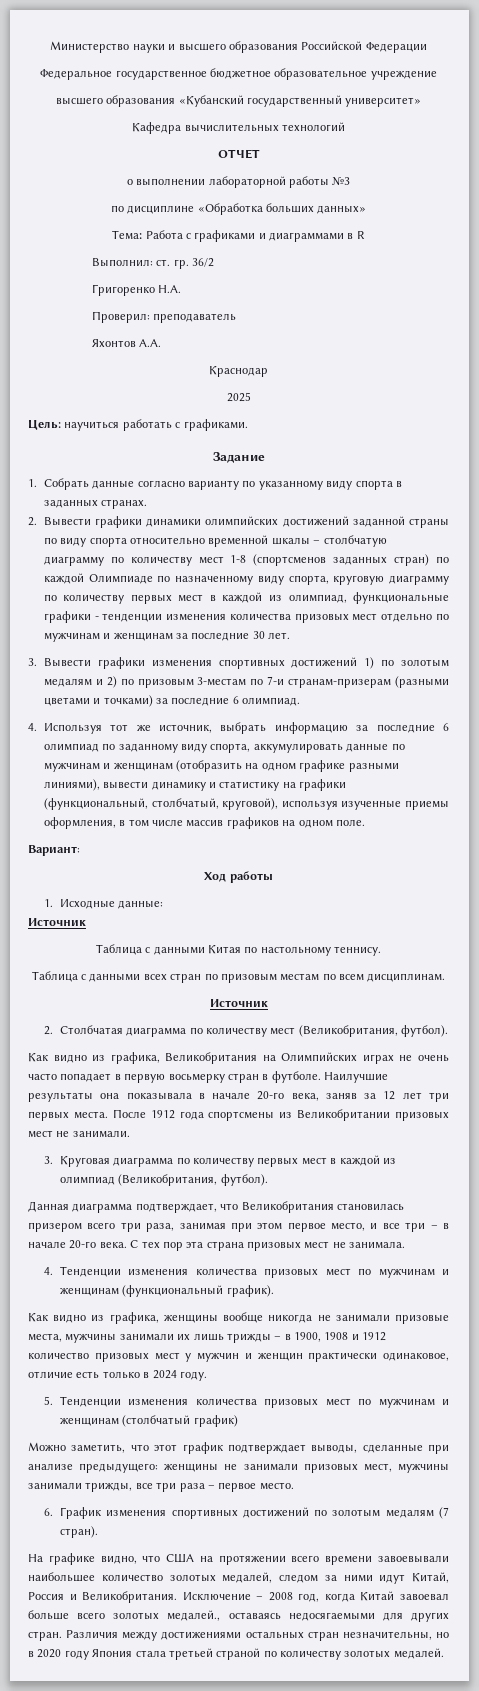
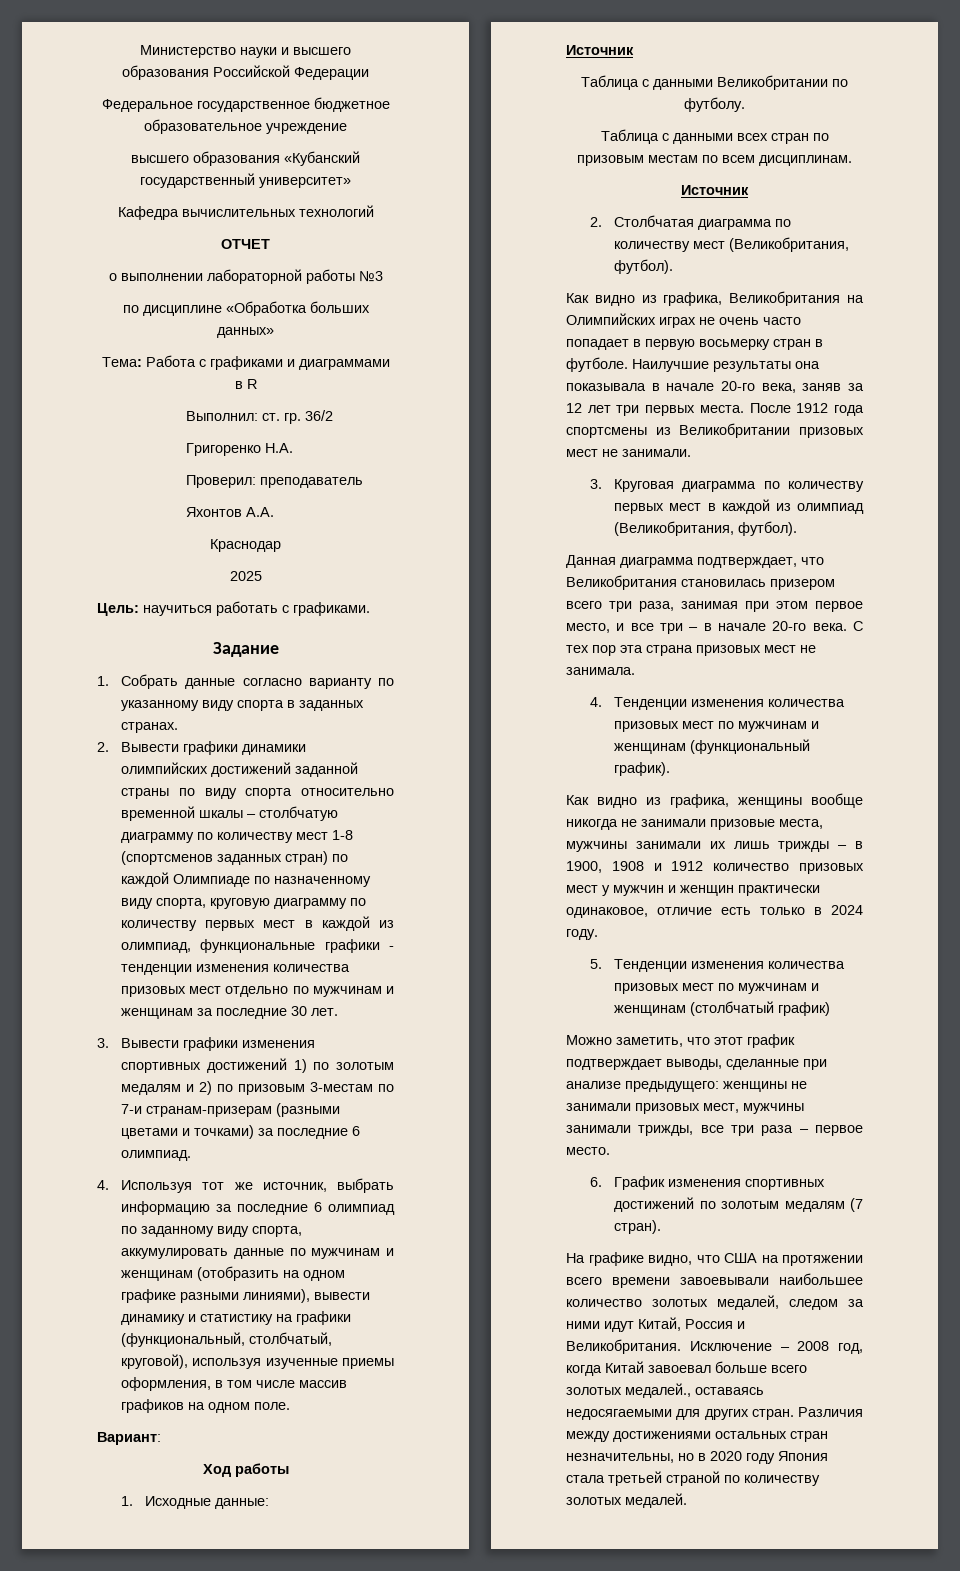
[208,945,382,956] Китая по настольному теннису. -> [717,75,848,90] [684,97,745,112] Великобритании по футболу.

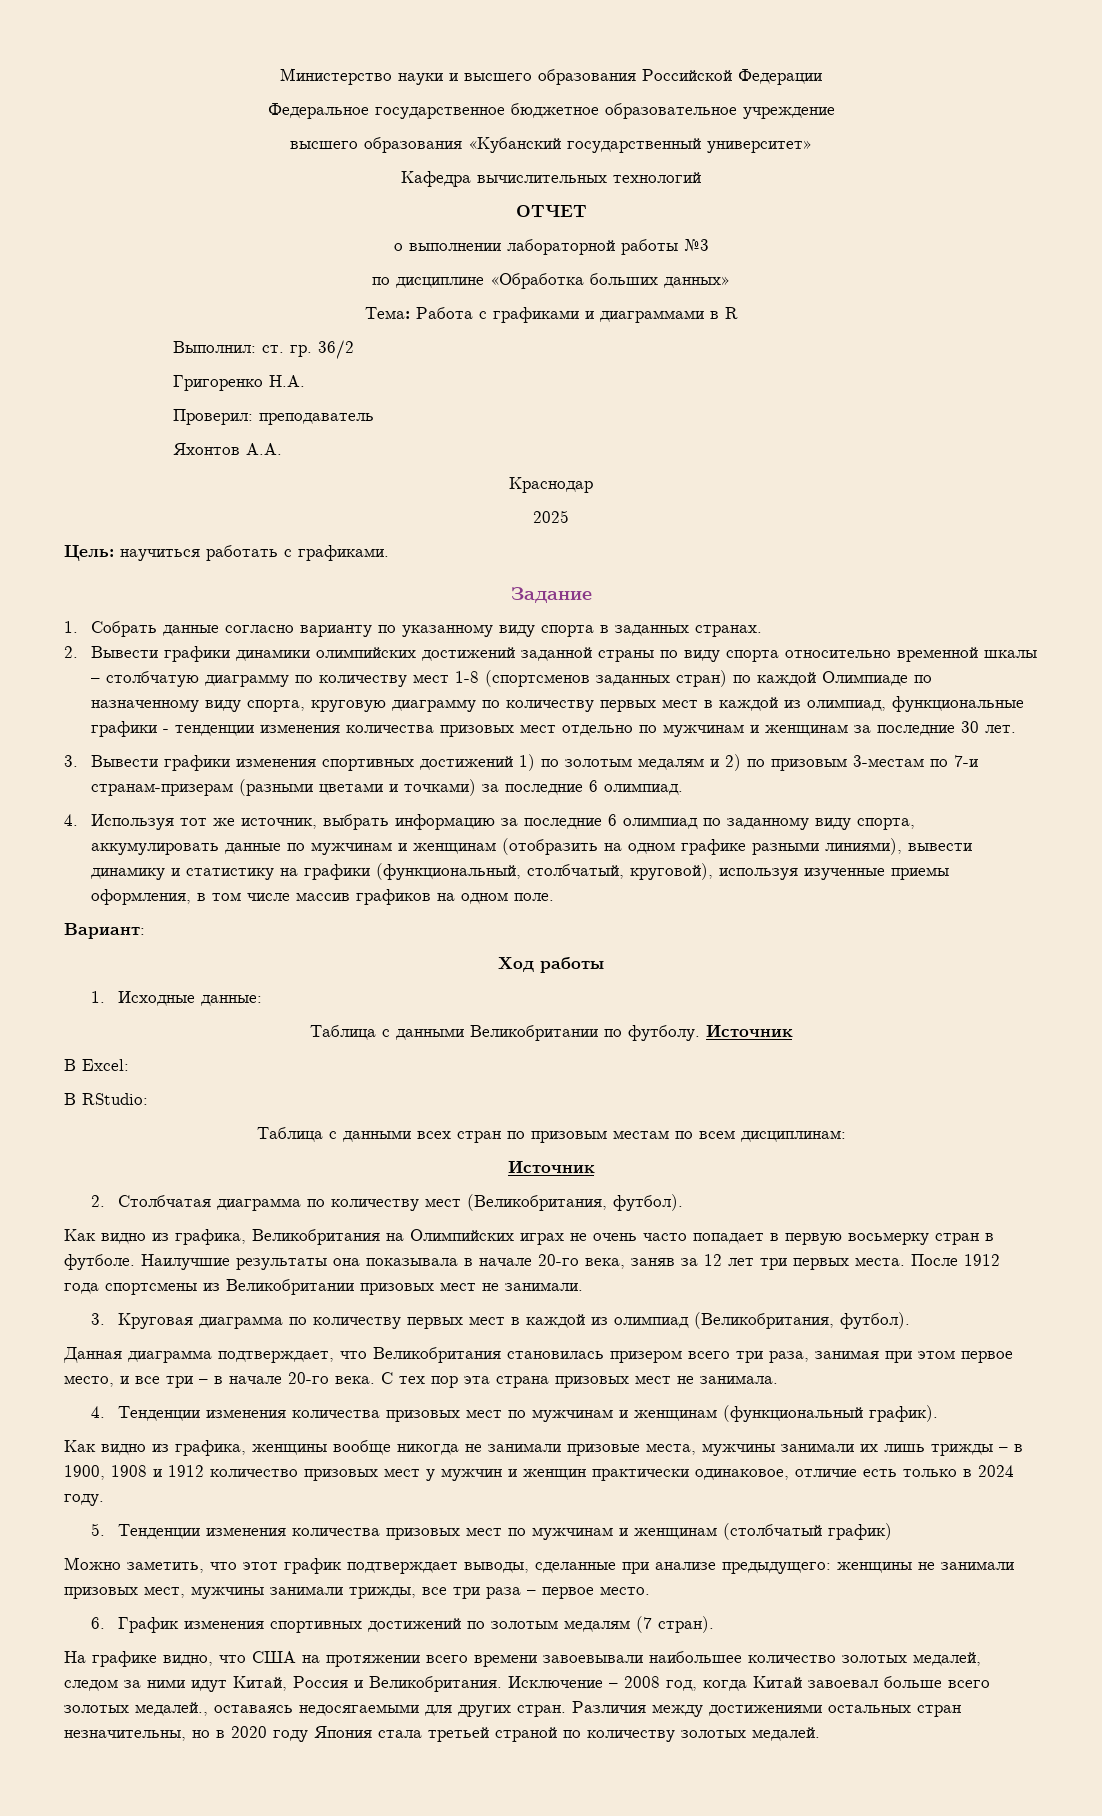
[566,45,634,55] // Источник -> (263, 1000) none
(745, 104) none -> [705,1024,793,1037] [64,1059,129,1071] [64,1093,148,1105] Источник // В Excel: // В RStudio:
[759,155,852,166] дисциплинам. -> [740,1130,846,1142] дисциплинам:

